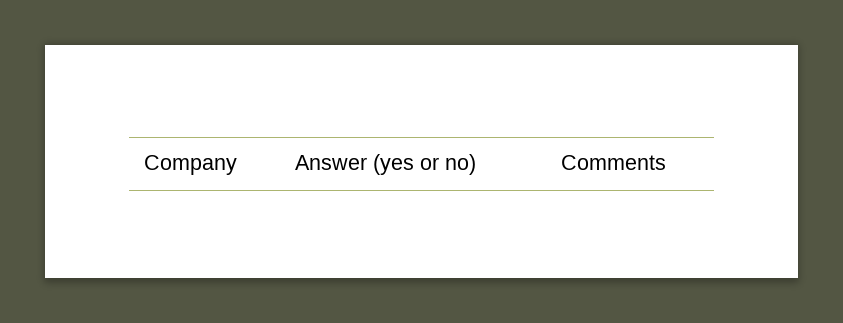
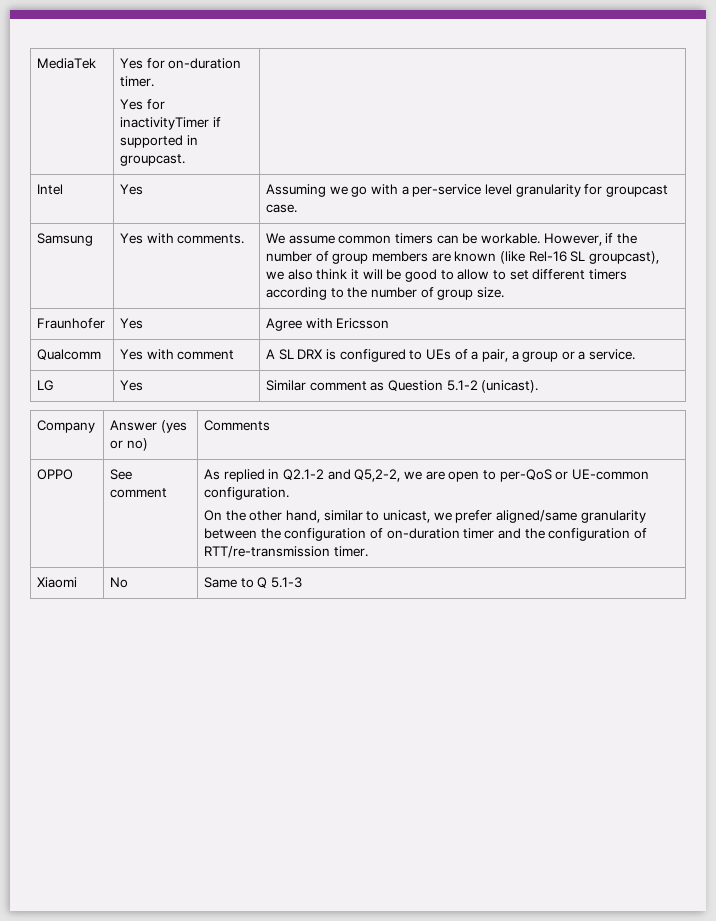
(143, 165) none -> [37,58,97,69] [120,58,242,69] [120,76,155,87] [120,99,165,110] [120,117,221,130] [120,135,198,148] [120,154,186,166] [37,184,64,195] [120,184,144,195] [266,184,668,197] [266,204,298,213] [37,233,94,246] [120,233,245,244] [266,233,637,246] [266,251,659,264] [266,269,627,282] [266,287,504,300] [37,318,106,329] [120,318,144,329] [266,318,390,331] [37,349,102,360] [120,349,235,360] [266,349,636,362] [37,380,55,391] [120,380,144,391] [266,380,539,393] MediaTek | Yes for on-duration timer. // Yes for inactivityTimer if supported in groupcast. | // Intel | Yes | Assuming we go with a per-service level granularity for groupcast case. // Samsung | Yes with comments. | We assume common timers can be workable. However, if the number of group members are known (like Rel-16 SL groupcast), we also think it will be good to allow to set different timers according to the number of group size. // Fraunhofer | Yes | Agree with Ericsson // Qualcomm | Yes with comment | A SL DRX is configured to UEs of a pair, a group or a service. // LG | Yes | Similar comment as Question 5.1-2 (unicast). //
(666, 162) none -> [37,469,74,480] [110,469,133,480] [110,488,168,498] [204,469,649,482] [204,487,290,500] [204,510,646,523] [204,528,647,541] [204,546,368,558] [37,577,78,588] [110,577,129,588] [204,577,303,588] // OPPO | See comment | As replied in Q2.1-2 and Q5,2-2, we are open to per-QoS or UE-common configuration. // On the other hand, similar to unicast, we prefer aligned/same granularity between the configuration of on-duration timer and the configuration of RTT/re-transmission timer. // Xiaomi | No | Same to Q 5.1-3

